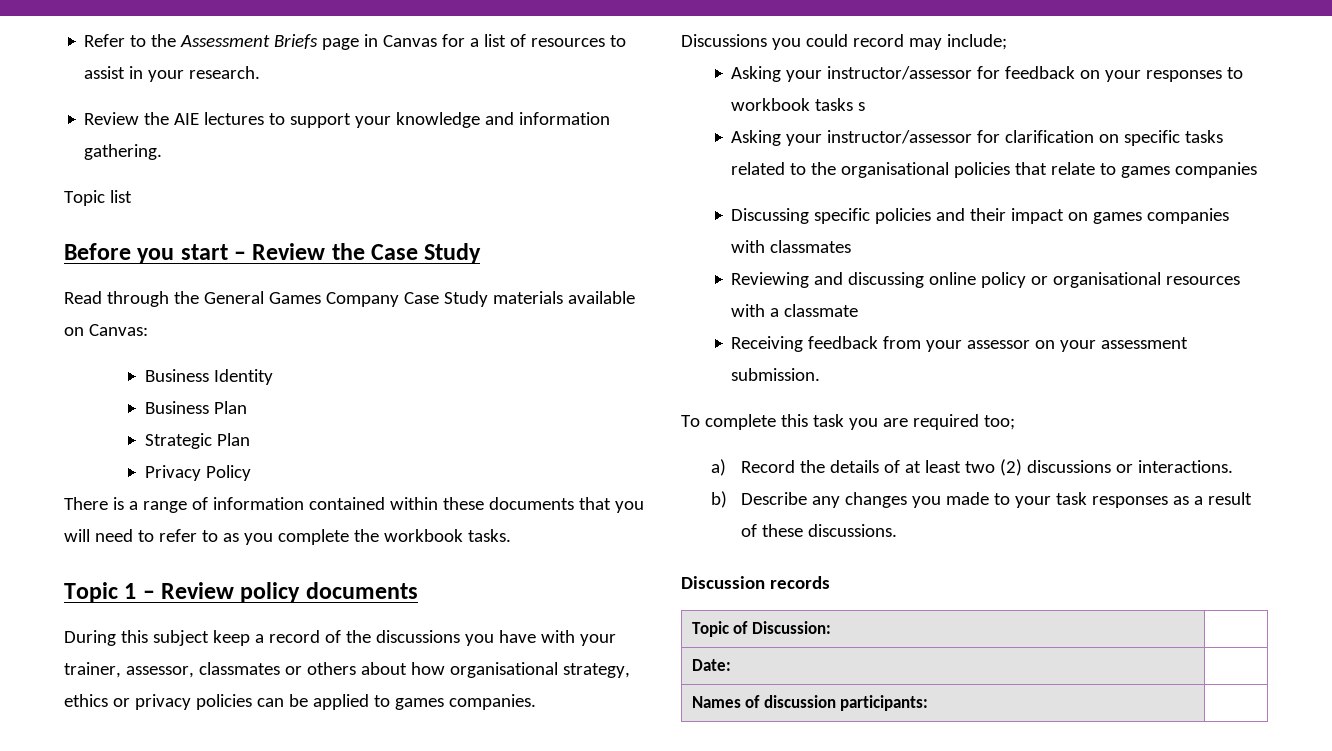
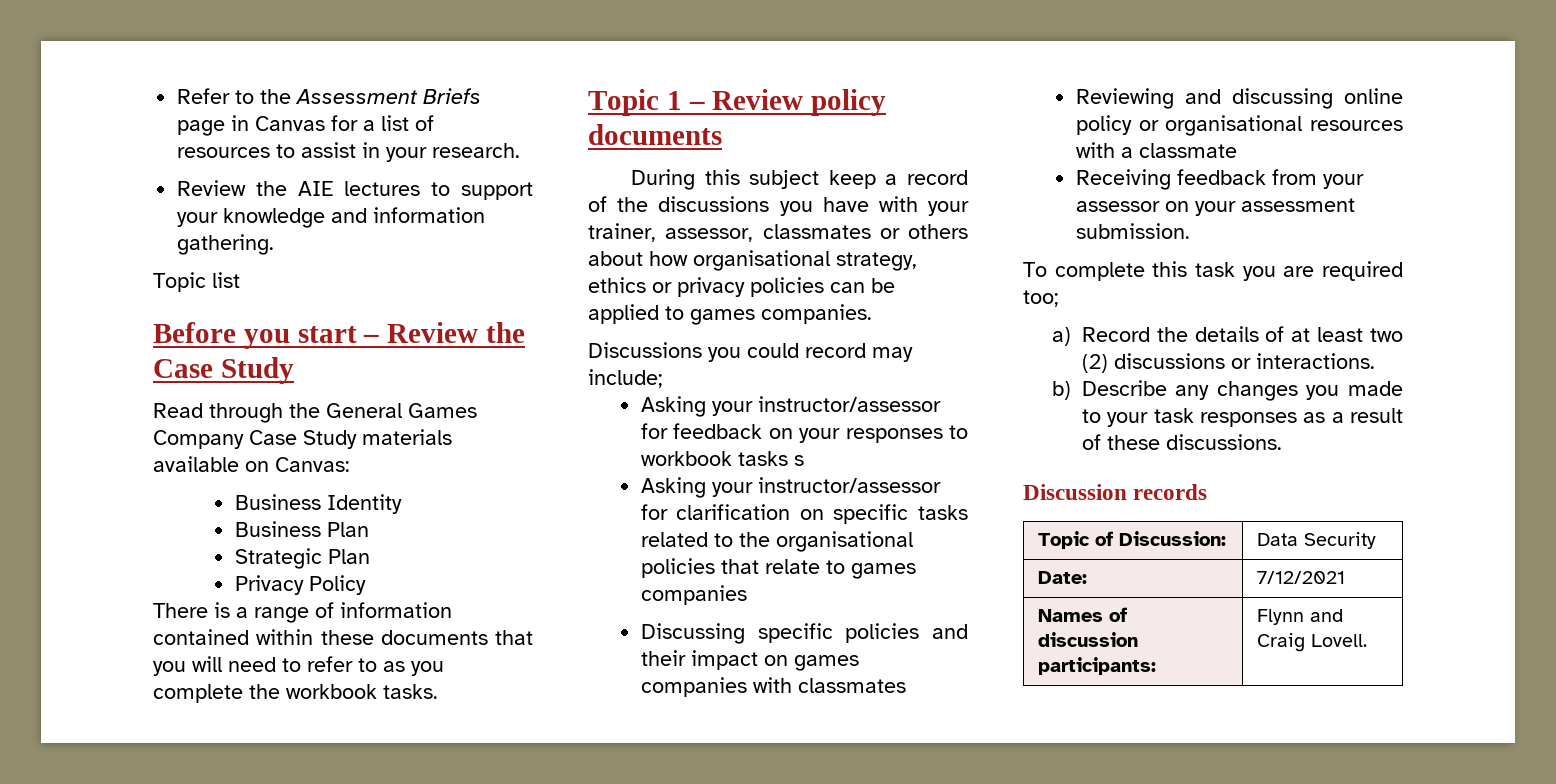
(831, 627) none -> [1257,532,1377,549] Data Security
(732, 665) none -> [1257,571,1346,584] 7/12/2021
(929, 703) none -> [1257,609,1344,625] [1257,633,1368,652] Flynn and Craig Lovell.

